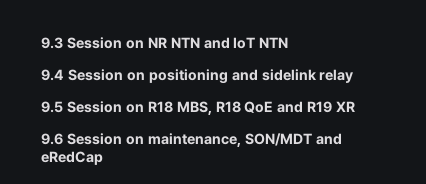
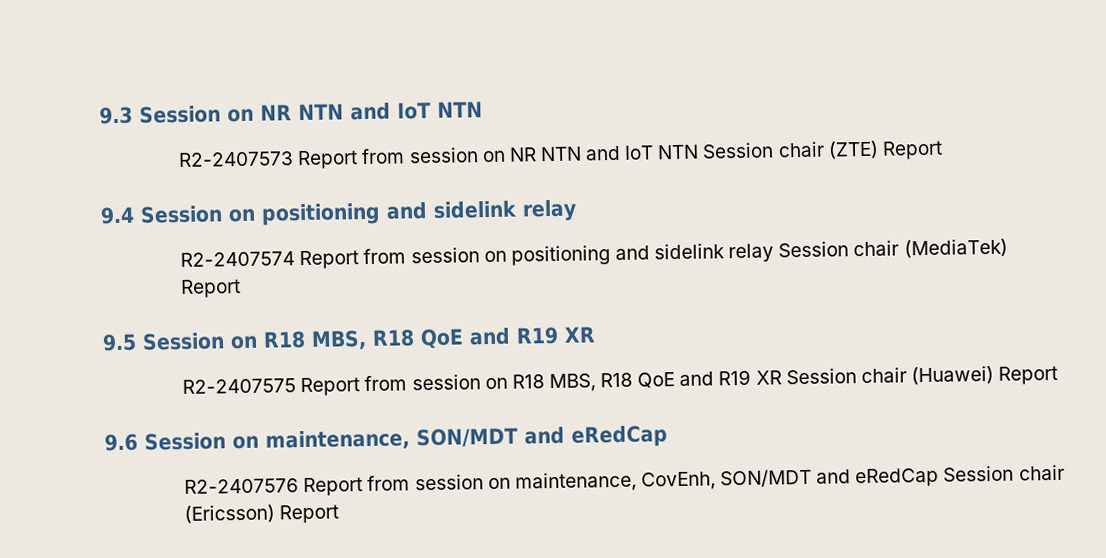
(289, 42) none -> [178,140,943,170] // R2-2407573 Report from session on NR NTN and IoT NTN Session chair (ZTE) Report
(354, 76) none -> [180,238,1008,270] [180,279,242,298] // R2-2407574 Report from session on positioning and sidelink relay Session chair (MediaTek) Report
(356, 106) none -> [182,365,1059,397] // R2-2407575 Report from session on R18 MBS, R18 QoE and R19 XR Session chair (Huawei) Report
(103, 158) none -> [184,464,1065,497] [184,504,340,524] // R2-2407576 Report from session on maintenance, CovEnh, SON/MDT and eRedCap Session chair (Ericsson) Report

